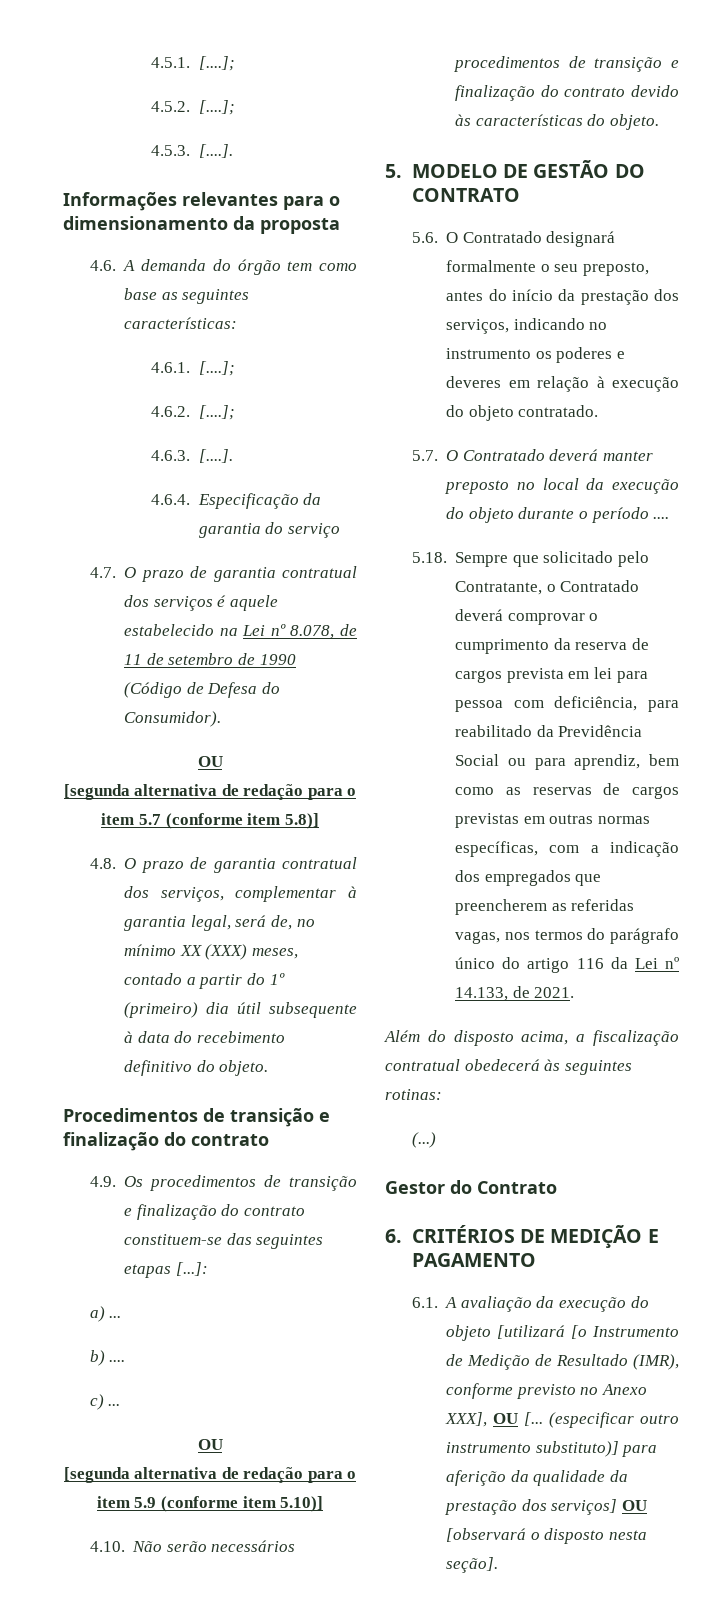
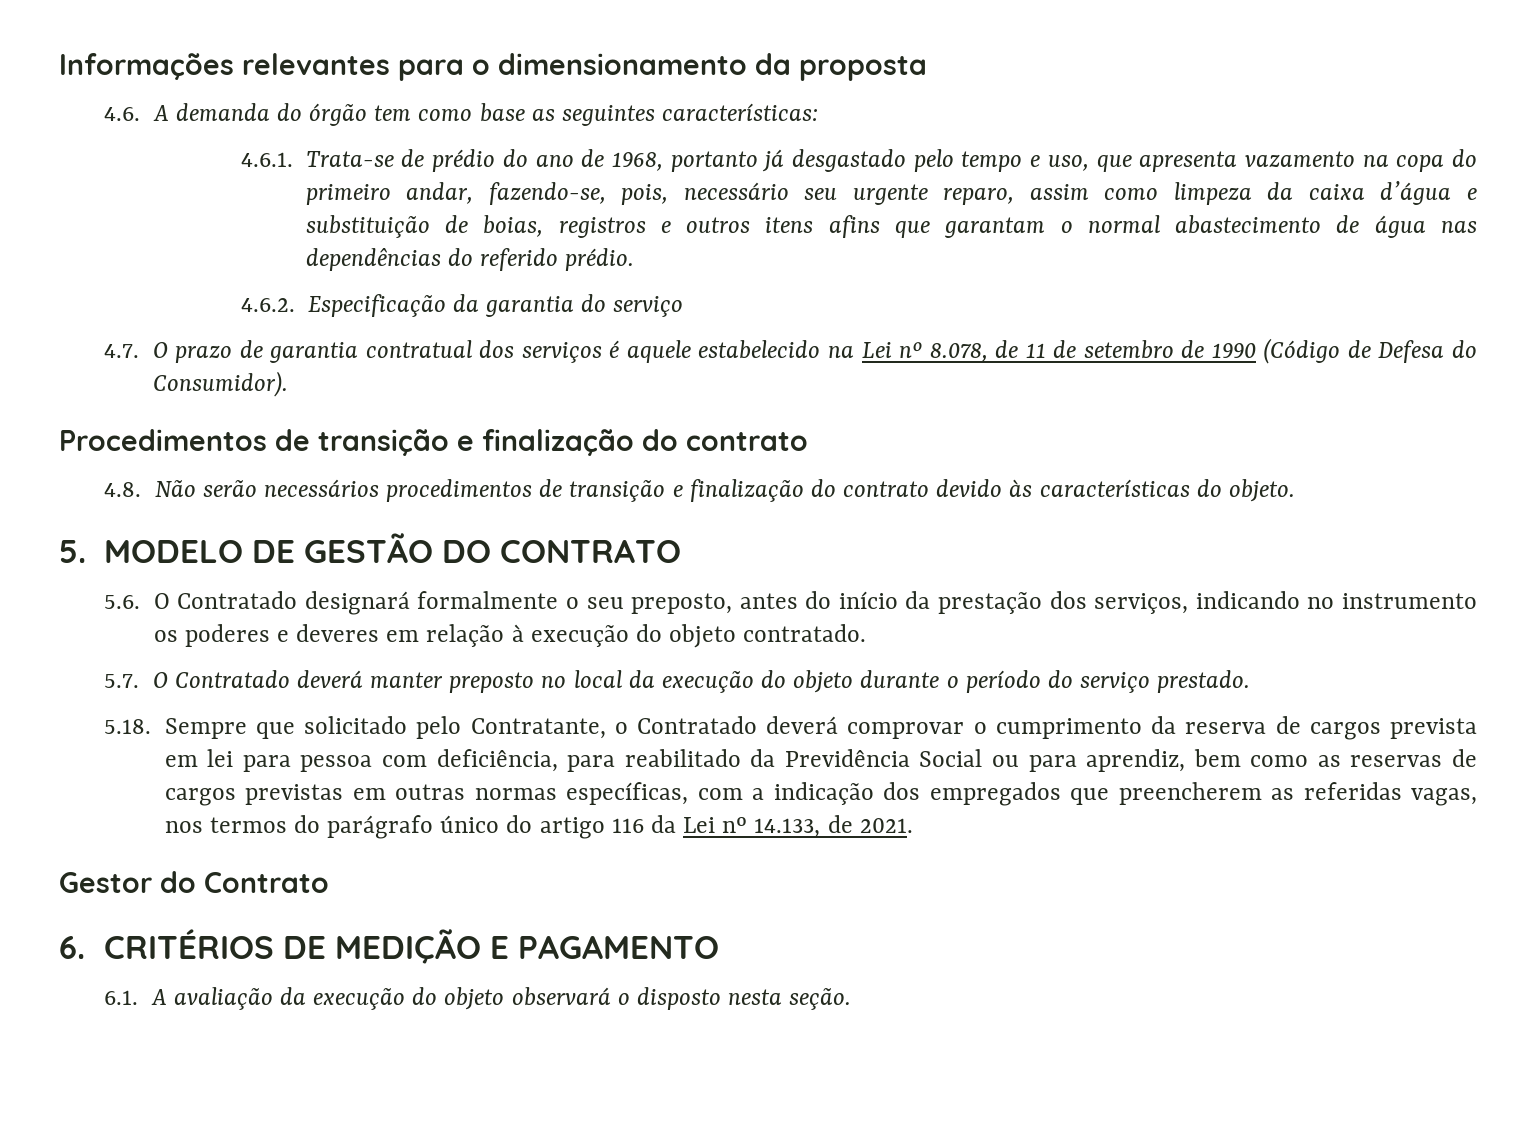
[151,56,235,71] [151,100,235,115] [151,144,233,158] 4.5.1. [....]; // 4.5.2. [....]; // 4.5.3. [....]. // -> (59, 66) none
[198,361,235,376] [151,405,235,420] [151,449,233,463] [151,494,191,505] [....]; // 4.6.2. [....]; // 4.6.3. [....]. // 4.6.4. -> [305,149,1478,172] [305,181,1477,205] [305,215,1477,238] [305,248,635,271] [240,298,295,312] Trata-se de prédio do ano de 1968, portanto já desgastado pelo tempo e uso, que apresenta vazamento na copa do primeiro andar, fazendo-se, pois, necessário seu urgente reparo, assim como limpeza da caixa d’água e substituição de boias, registros e outros itens afins que garantam o normal abastecimento de água nas dependências do referido prédio. // 4.6.2.
[197,756,223,767] [63,784,357,800] [101,813,319,829] [89,857,357,873] [124,886,357,902] [124,915,315,931] [124,944,299,960] [124,973,285,989] [124,1002,357,1018] [124,1031,286,1043] [124,1060,269,1076] // OU // [segunda alternativa de redação para o item 5.7 (conforme item 5.8)] // 4.8. O prazo de garantia contratual dos serviços, complementar à garantia legal, será de, no mínimo XX (XXX) meses, contado a partir do 1º (primeiro) dia útil subsequente à data do recebimento definitivo do objeto. -> (288, 384) none
[89,1175,357,1191] [124,1204,306,1220] [124,1233,324,1249] [124,1262,208,1278] [89,1306,122,1322] [89,1350,126,1366] [89,1394,121,1410] [197,1439,223,1450] [63,1467,357,1483] [96,1496,324,1512] [89,1541,125,1552] 4.9. Os procedimentos de transição e finalização do contrato constituem-se das seguintes etapas [...]: // a) ... // b) .... // c) ... // OU // [segunda alternativa de redação para o item 5.9 (conforme item 5.10)] // 4.10. -> [104,482,142,497] 4.8.
[653,517,670,519] .... -> [1047,670,1251,693] do serviço prestado.
[384,1030,679,1046] [385,1059,632,1075] [385,1089,442,1100] [411,1132,436,1148] // Além do disposto acima, a fiscalização contratual obedecerá às seguintes rotinas: // (...) -> (913, 825) none
[497,1325,679,1339] [446,1354,679,1370] [446,1383,648,1399] [445,1412,679,1428] [446,1441,658,1457] [446,1470,629,1486] [445,1499,648,1515] [446,1528,527,1542] [utilizará [o Instrumento de Medição de Resultado (IMR), conforme previsto no Anexo XXX], OU [... (especificar outro instrumento substituto)] para aferição da qualidade da prestação dos serviços] OU [observará -> [511,987,611,1006] observará
[446,1557,499,1573] seção]. -> [789,988,852,1010] seção.

